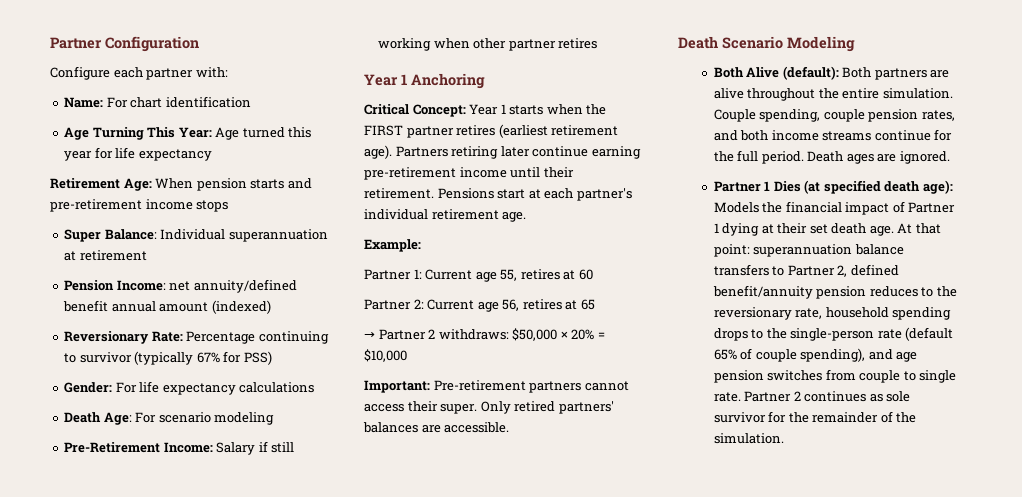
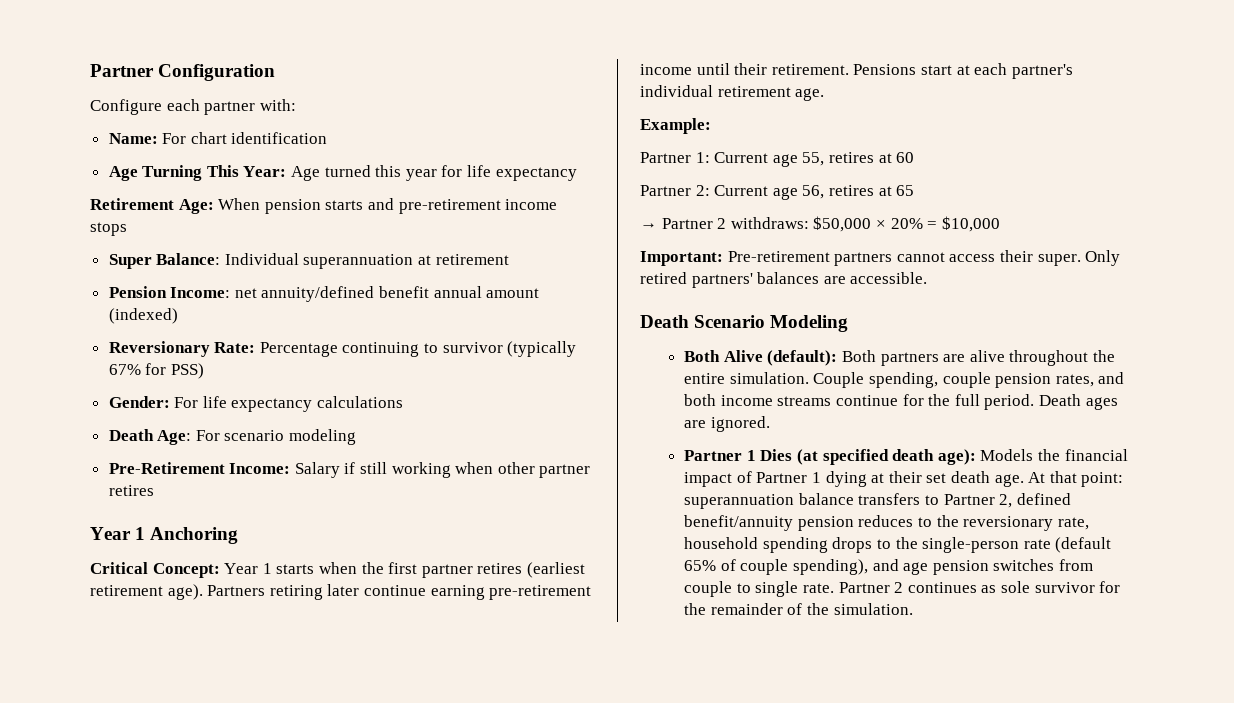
[364,125,403,136] FIRST -> [388,562,418,574] first

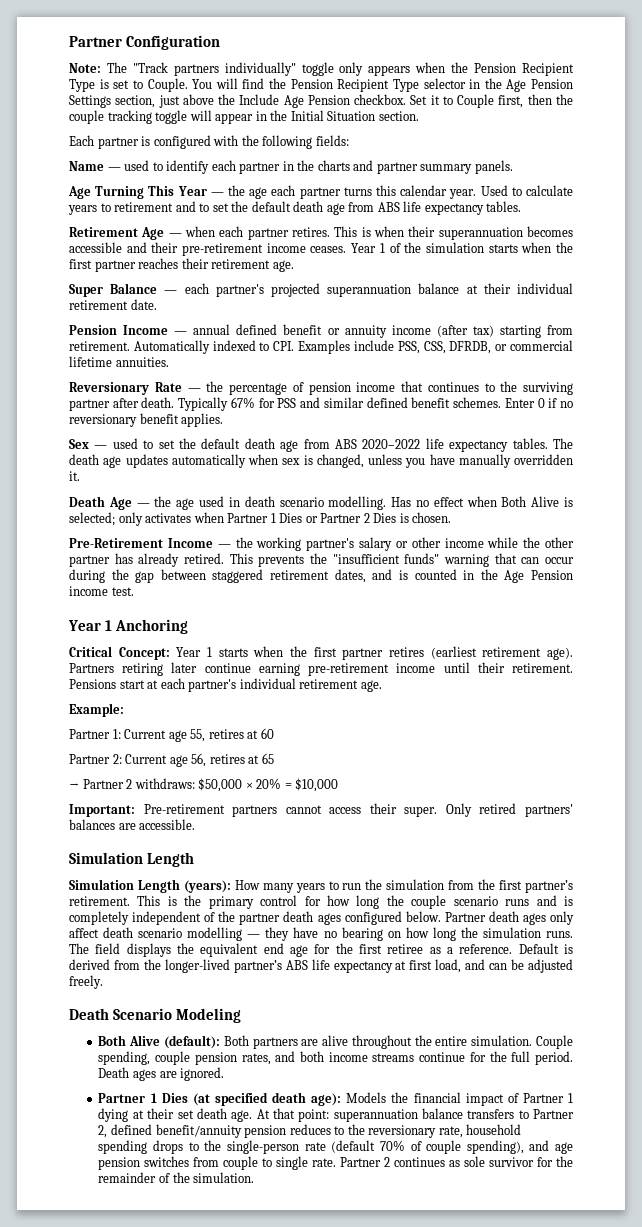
[90,99,296,115] [108,132,328,144] [108,165,577,181] Configure each partner with: // Name: For chart identification // Age Turning This Year: Age turned this year for life expectancy -> [69,62,575,76] [69,78,573,92] [69,94,573,108] [69,110,419,124] [69,135,349,149] [69,160,513,174] [68,185,573,199] [68,201,522,215] Note: The "Track partners individually" toggle only appears when the Pension Recipient Type is set to Couple. You will find the Pension Recipient Type selector in the Age Pension Settings section, just above the Include Age Pension checkbox. Set it to Couple first, then the couple tracking toggle will appear in the Initial Situation section. // Each partner is configured with the following fields: // Name — used to identify each partner in the charts and partner summary panels. // Age Turning This Year — the age each partner turns this calendar year. Used to calculate years to retirement and to set the default death age from ABS life expectancy tables.
[178,198,558,214] [90,222,127,236] [108,253,509,269] [108,286,540,302] [108,308,178,324] [108,341,577,357] [108,363,204,379] [108,396,404,412] [108,429,357,445] [108,462,591,478] [108,485,154,496] Age: When pension starts and pre-retirement income stops // Super Balance: Individual superannuation at retirement // Pension Income: net annuity/defined benefit annual amount (indexed) // Reversionary Rate: Percentage continuing to survivor (typically 67% for PSS) // Gender: For life expectancy calculations // Death Age: For scenario modeling // Pre-Retirement Income: Salary if still working when other partner retires -> [141,226,573,240] [69,242,573,256] [69,258,294,272] [69,283,573,297] [69,299,157,310] [69,324,573,338] [69,340,573,354] [69,356,169,367] [69,381,573,395] [69,397,574,411] [69,413,224,427] [69,438,573,452] [69,454,573,468] [69,471,80,481] [69,496,573,510] [69,512,452,526] [69,537,574,551] [69,553,575,567] [69,569,574,583] [69,586,134,596] Age — when each partner retires. This is when their superannuation becomes accessible and their pre-retirement income ceases. Year 1 of the simulation starts when the first partner reaches their retirement age. // Super Balance — each partner's projected superannuation balance at their individual retirement date. // Pension Income — annual defined benefit or annuity income (after tax) starting from retirement. Automatically indexed to CPI. Examples include PSS, CSS, DFRDB, or commercial lifetime annuities. // Reversionary Rate — the percentage of pension income that continues to the surviving partner after death. Typically 67% for PSS and similar defined benefit schemes. Enter 0 if no reversionary benefit applies. // Sex — used to set the default death age from ABS 2020–2022 life expectancy tables. The death age updates automatically when sex is changed, unless you have manually overridden it. // Death Age — the age used in death scenario modelling. Has no effect when Both Alive is selected; only activates when Partner 1 Dies or Partner 2 Dies is chosen. // Pre-Retirement Income — the working partner's salary or other income while the other partner has already retired. This prevents the "insufficient funds" warning that can occur during the gap between staggered retirement dates, and is counted in the Age Pension income test.
(928, 278) none -> [69,852,195,867] [69,879,573,893] [69,895,573,909] [69,911,574,925] [69,927,573,941] [69,943,573,957] [69,959,574,973] [69,975,103,989] // Simulation Length // Simulation Length (years): How many years to run the simulation from the first partner’s retirement. This is the primary control for how long the couple scenario runs and is completely independent of the partner death ages configured below. Partner death ages only affect death scenario modelling — they have no bearing on how long the simulation runs. The field displays the equivalent end age for the first retiree as a reference. Default is derived from the longer-lived partner’s ABS life expectancy at first load, and can be adjusted freely.
[684,560,717,571] 65% -> [379,1140,405,1151] 70%

